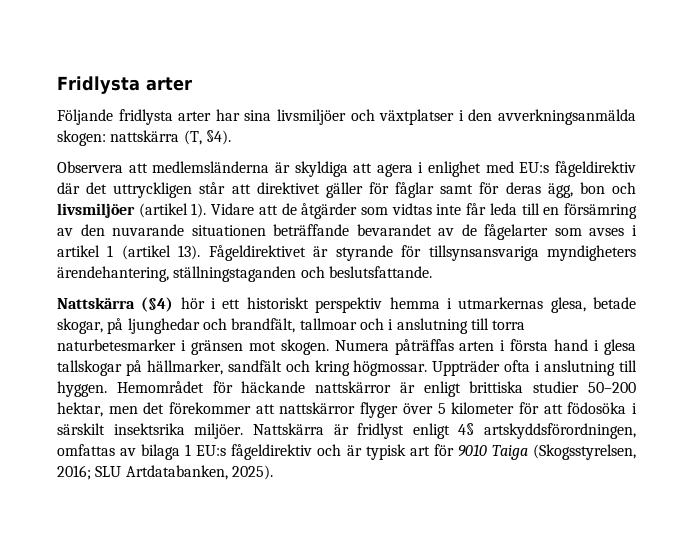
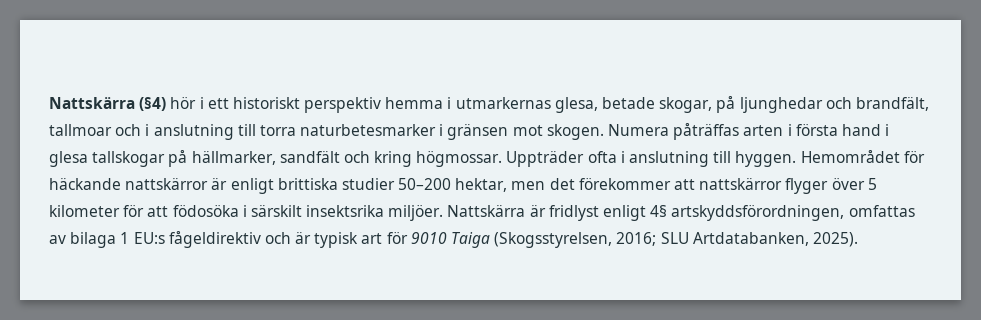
[57,76,192,94] [57,109,637,125] [57,130,231,146] [57,161,636,177] [57,182,636,198] [57,203,638,219] [57,224,637,240] [57,245,636,261] [57,266,432,282] Fridlysta arter // Följande fridlysta arter har sina livsmiljöer och växtplatser i den avverkningsanmälda skogen: nattskärra (T, §4). // Observera att medlemsländerna är skyldiga att agera i enlighet med EU:s fågeldirektiv där det uttryckligen står att direktivet gäller för fåglar samt för deras ägg, bon och livsmiljöer (artikel 1). Vidare att de åtgärder som vidtas inte får leda till en försämring av den nuvarande situationen beträffande bevarandet av de fågelarter som avses i artikel 1 (artikel 13). Fågeldirektivet är styrande för tillsynsansvariga myndigheters ärendehantering, ställningstaganden och beslutsfattande. // -> (49, 103) none

